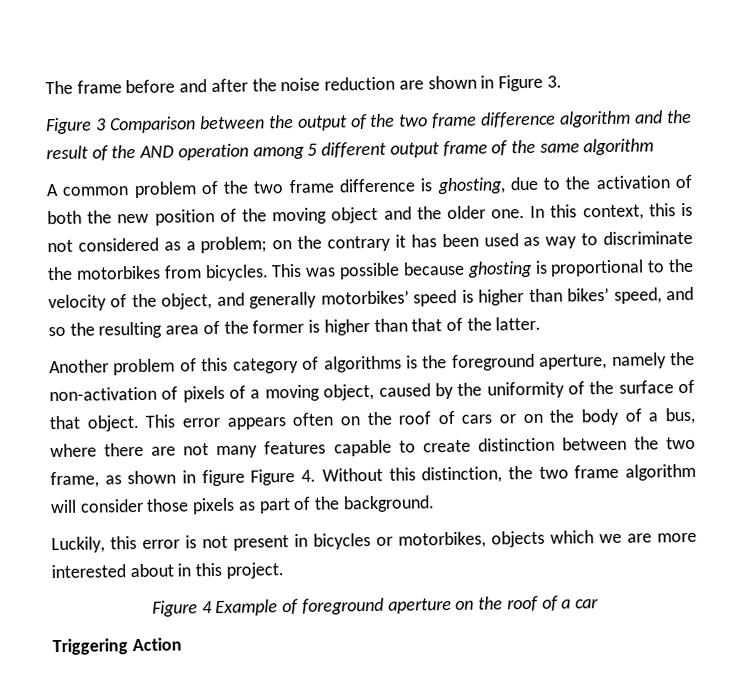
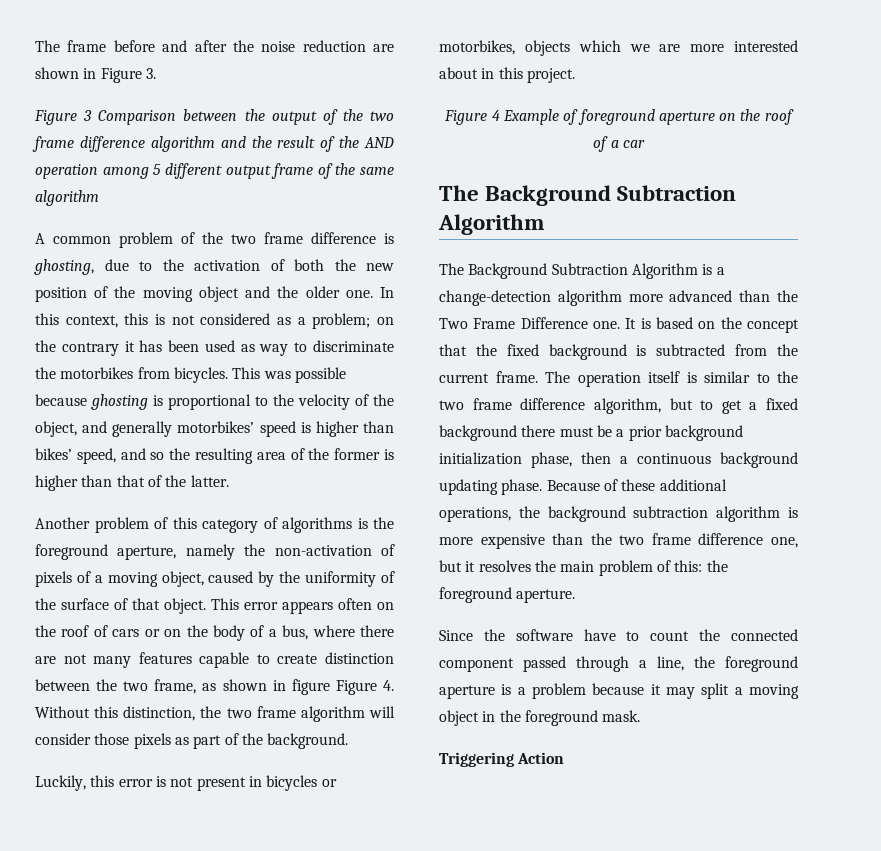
(599, 604) none -> [439,185,737,206] [438,214,545,235] [439,263,725,279] [439,290,798,306] [439,317,799,333] [439,344,798,360] [439,371,798,387] [439,398,798,414] [439,425,743,441] [439,452,798,468] [439,479,727,495] [439,506,798,522] [439,533,798,549] [439,560,728,576] [439,587,576,603] [439,629,798,641] [439,656,798,672] [439,683,799,699] [439,710,641,726] // The Background Subtraction Algorithm // The Background Subtraction Algorithm is a change-detection algorithm more advanced than the Two Frame Difference one. It is based on the concept that the fixed background is subtracted from the current frame. The operation itself is similar to the two frame difference algorithm, but to get a fixed background there must be a prior background initialization phase, then a continuous background updating phase. Because of these additional operations, the background subtraction algorithm is more expensive than the two frame difference one, but it resolves the main problem of this: the foreground aperture. // Since the software have to count the connected component passed through a line, the foreground aperture is a problem because it may split a moving object in the foreground mask.

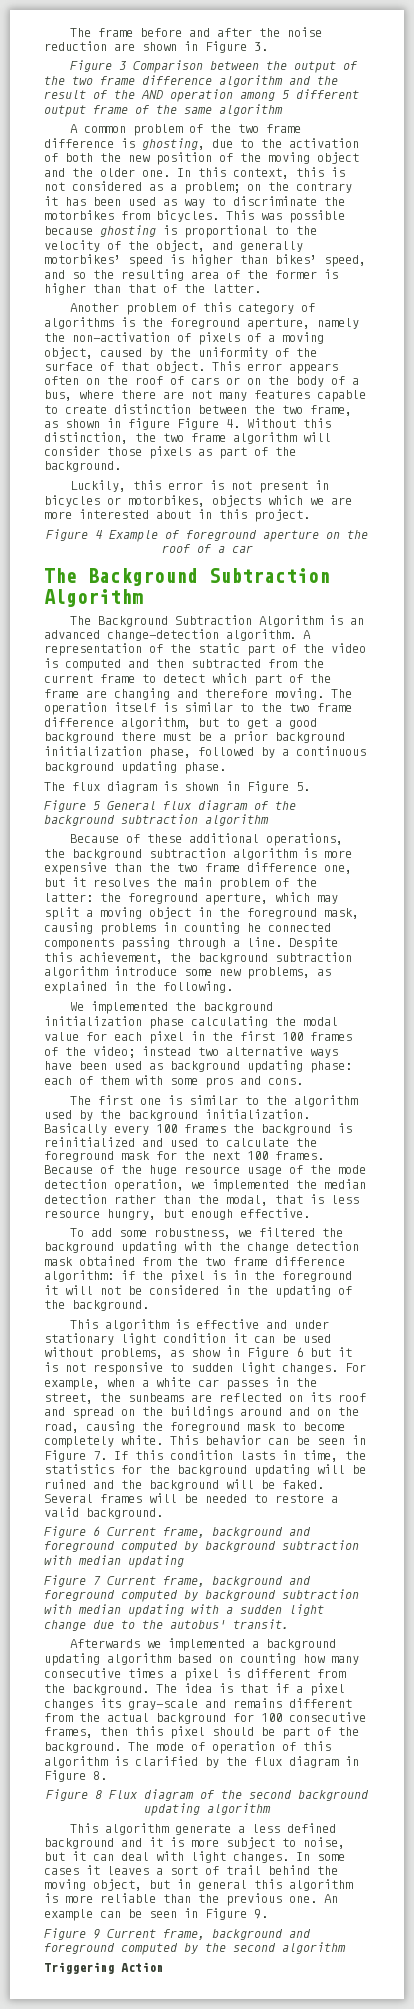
[716,267,725,275] [439,290,798,306] [439,317,799,333] [439,344,798,360] [439,371,538,383] a change-detection algorithm more advanced than the Two Frame Difference one. It is based on the concept that the fixed background is subtracted from the current frame. -> [350,618,365,625] [44,629,311,641] [44,643,366,656] [44,658,324,671] [44,673,331,686] [44,688,324,700] an advanced change-detection algorithm. A representation of the static part of the video is computed and then subtracted from the current frame to detect which part of the frame are changing and therefore moving.
[766,398,798,410] fixed -> [289,718,317,729] good
[581,452,611,464] then -> [198,747,275,758] followed by
(543, 487) none -> [44,781,310,793] [44,800,296,812] [44,814,269,826] // The flux diagram is shown in Figure 5. // Figure 5 General flux diagram of the background subtraction algorithm //
[674,560,728,572] [439,587,576,603] [439,629,798,641] [439,656,798,672] [439,683,661,699] this: the foreground aperture. // Since the software have to count the connected component passed through a line, the foreground aperture is a problem because it -> [296,878,317,887] [44,892,310,905] the latter: the foreground aperture, which
[602,710,641,722] mask. -> [324,908,359,919] [44,922,331,935] [44,937,338,950] [44,952,352,964] [44,966,331,979] [44,981,233,994] [70,1001,274,1014] [44,1016,338,1029] [44,1031,352,1044] [44,1046,338,1058] [44,1060,352,1073] [44,1075,303,1088] [70,1095,359,1107] [44,1109,310,1121] [44,1123,352,1135] [44,1137,317,1147] [44,1151,324,1162] [44,1165,366,1176] [44,1179,366,1192] [44,1194,359,1206] [44,1208,310,1220] [70,1227,344,1239] [44,1241,359,1254] [44,1256,345,1266] [44,1270,352,1283] [44,1285,352,1298] [44,1300,149,1311] [70,1319,330,1331] [44,1333,331,1345] [44,1347,352,1360] [44,1362,366,1375] [44,1377,317,1390] [44,1392,366,1404] [44,1406,359,1419] [44,1421,345,1433] [44,1435,366,1448] [44,1450,366,1462] [44,1464,366,1477] [44,1479,324,1491] [44,1493,338,1503] [44,1507,163,1519] [44,1526,311,1538] [44,1540,359,1553] [44,1555,184,1568] [44,1575,311,1587] [44,1589,359,1602] [44,1604,324,1617] [44,1619,289,1631] [70,1638,337,1651] [44,1653,359,1666] [44,1668,346,1681] [44,1683,345,1696] [44,1698,352,1710] [44,1712,366,1724] [44,1726,359,1739] [44,1741,331,1754] [44,1756,359,1768] [44,1770,107,1782] [46,1789,369,1801] [144,1803,271,1816] [70,1823,337,1835] [44,1837,345,1849] [44,1851,345,1863] [44,1865,338,1875] [44,1879,353,1891] [44,1893,338,1906] [44,1908,268,1921] [44,1928,311,1940] [44,1942,346,1955] mask, causing problems in counting he connected components passing through a line. Despite this achievement, the background subtraction algorithm introduce some new problems, as explained in the following. // We implemented the background initialization phase calculating the modal value for each pixel in the first 100 frames of the video; instead two alternative ways have been used as background updating phase: each of them with some pros and cons. // The first one is similar to the algorithm used by the background initialization. Basically every 100 frames the background is reinitialized and used to calculate the foreground mask for the next 100 frames. Because of the huge resource usage of the mode detection operation, we implemented the median detection rather than the modal, that is less resource hungry, but enough effective. // To add some robustness, we filtered the background updating with the change detection mask obtained from the two frame difference algorithm: if the pixel is in the foreground it will not be considered in the updating of the background. // This algorithm is effective and under stationary light condition it can be used without problems, as show in Figure 6 but it is not responsive to sudden light changes. For example, when a white car passes in the street, the sunbeams are reflected on its roof and spread on the buildings around and on the road, causing the foreground mask to become completely white. This behavior can be seen in Figure 7. If this condition lasts in time, the statistics for the background updating will be ruined and the background will be faked. Several frames will be needed to restore a valid background. // Figure 6 Current frame, background and foreground computed by background subtraction with median updating // Figure 7 Current frame, background and foreground computed by background subtraction with median updating with a sudden light change due to the autobus' transit. // Afterwards we implemented a background updating algorithm based on counting how many consecutive times a pixel is different from the background. The idea is that if a pixel changes its gray-scale and remains different from the actual background for 100 consecutive frames, then this pixel should be part of the background. The mode of operation of this algorithm is clarified by the flux diagram in Figure 8. // Figure 8 Flux diagram of the second background updating algorithm // This algorithm generate a less defined background and it is more subject to noise, but it can deal with light changes. In some cases it leaves a sort of trail behind the moving object, but in general this algorithm is more reliable than the previous one. An example can be seen in Figure 9. // Figure 9 Current frame, background and foreground computed by the second algorithm

